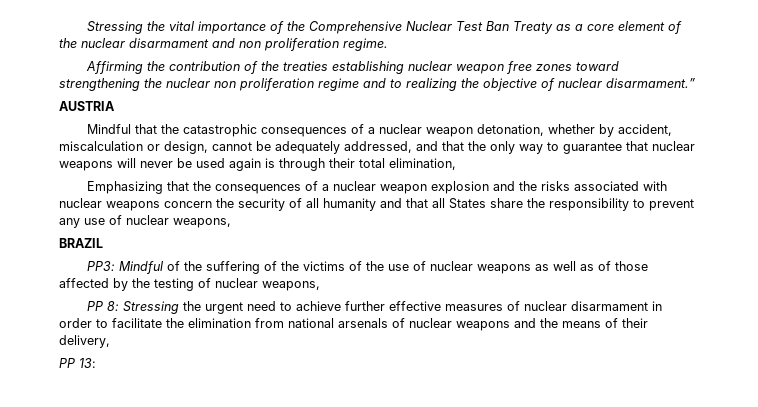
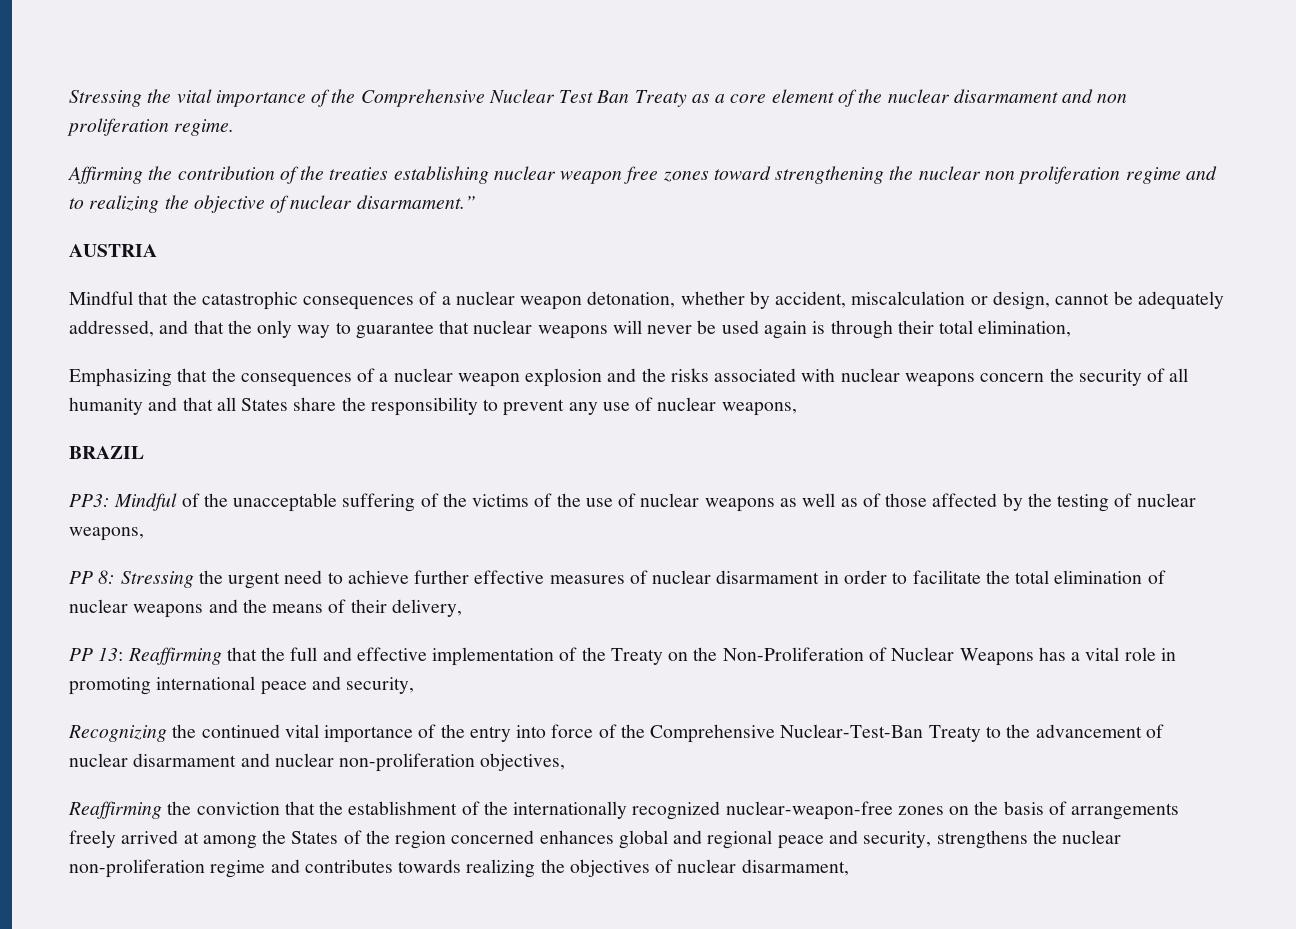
(203, 266) none -> [233,493,338,512] unacceptable
[188,318,388,328] elimination from national arsenals -> [1015,570,1143,584] total elimination
(96, 363) none -> [127,647,1176,666] [69,676,415,695] [68,724,1164,743] [69,753,566,772] [68,801,1180,820] [69,830,1122,849] [69,859,849,878] Reaffirming that the full and effective implementation of the Treaty on the Non-Proliferation of Nuclear Weapons has a vital role in promoting international peace and security, // Recognizing the continued vital importance of the entry into force of the Comprehensive Nuclear-Test-Ban Treaty to the advancement of nuclear disarmament and nuclear non-proliferation objectives, // Reaffirming the conviction that the establishment of the internationally recognized nuclear-weapon-free zones on the basis of arrangements freely arrived at among the States of the region concerned enhances global and regional peace and security, strengthens the nuclear non-proliferation regime and contributes towards realizing the objectives of nuclear disarmament,

